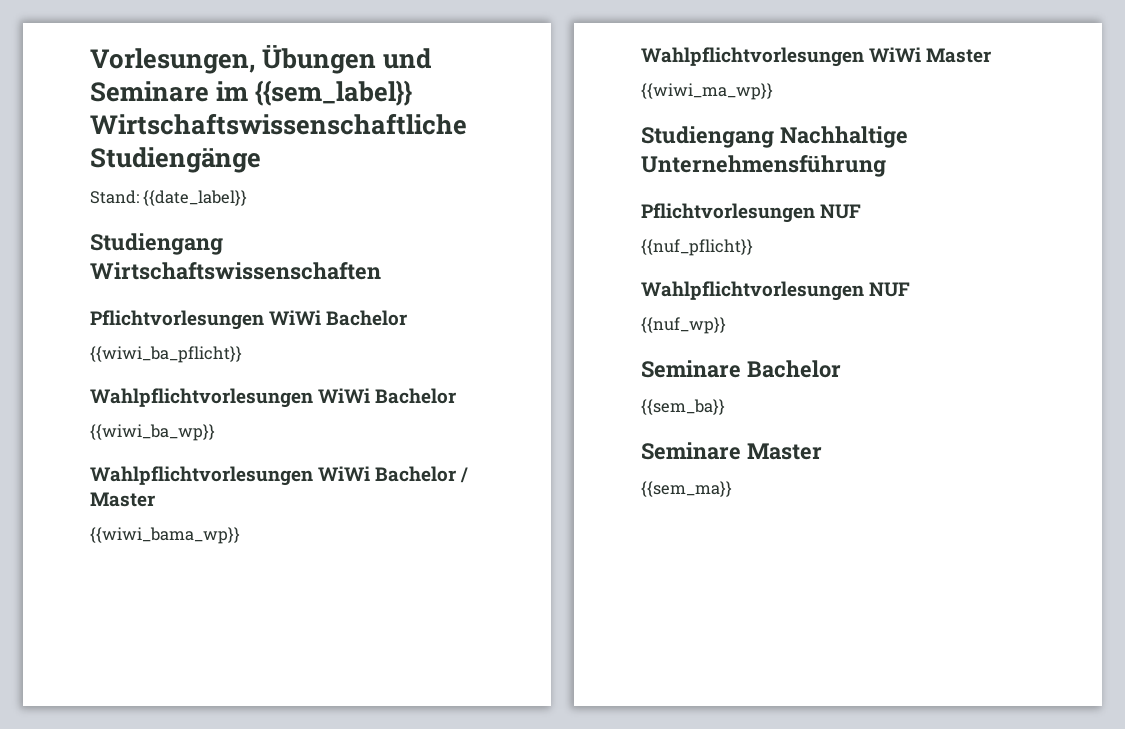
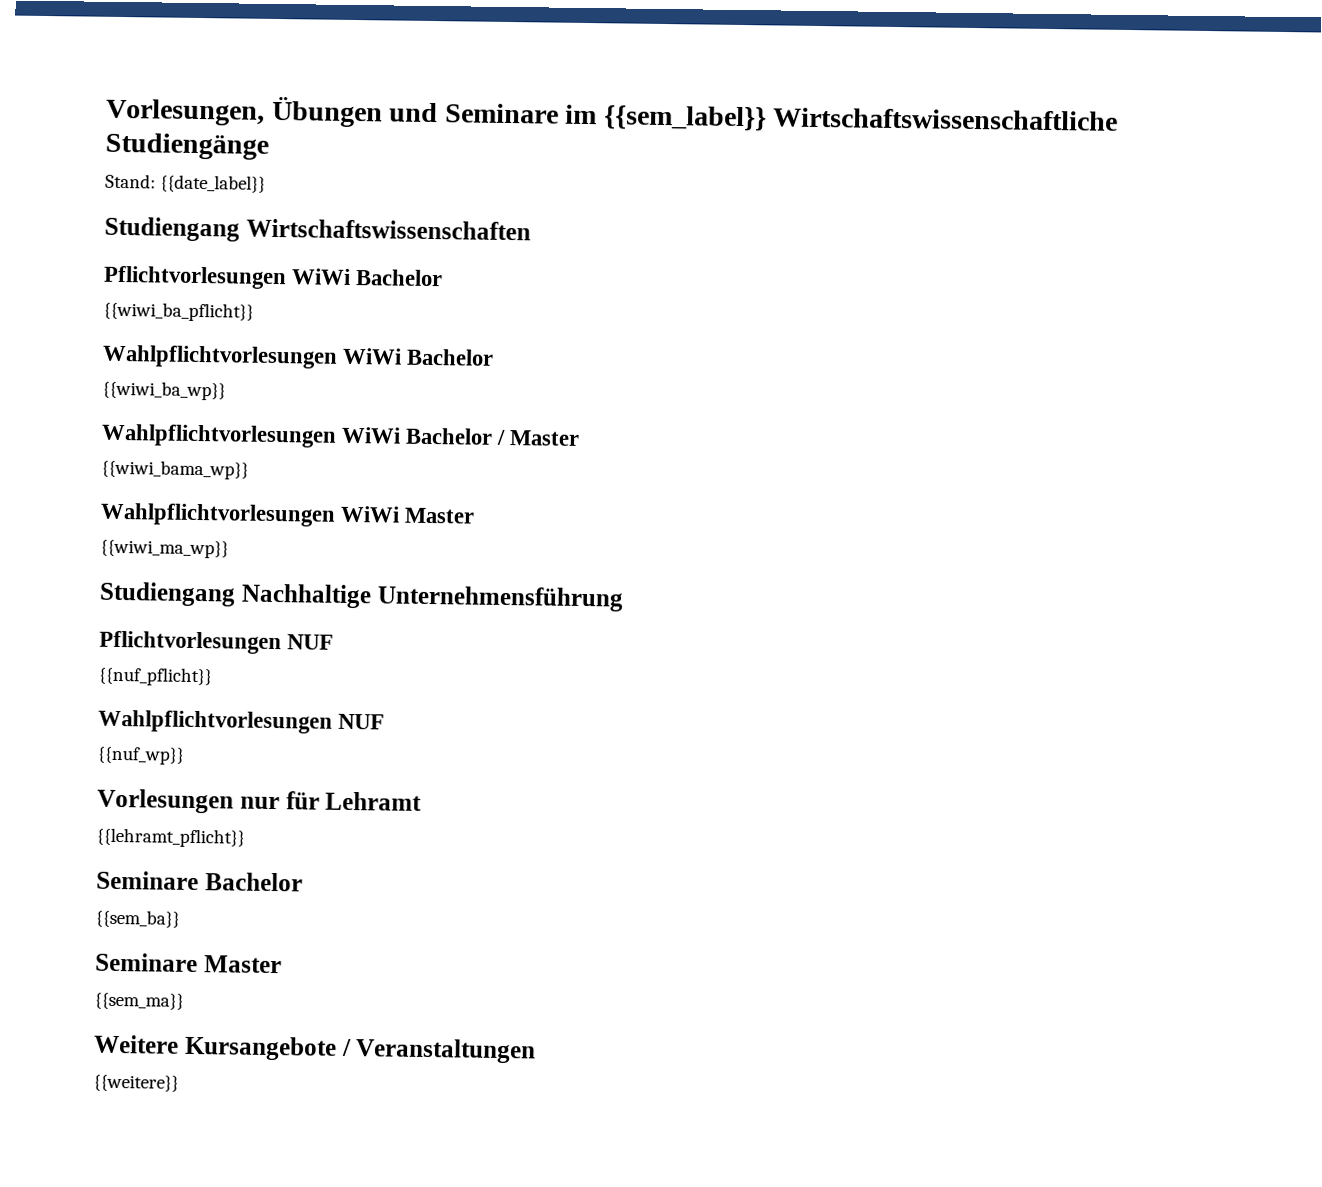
(726, 325) none -> [97,788,423,814] [96,827,245,848] // Vorlesungen nur für Lehramt // {{lehramt_pflicht}}
(732, 489) none -> [94,1034,537,1064] [93,1074,179,1092] // Weitere Kursangebote / Veranstaltungen // {{weitere}}

